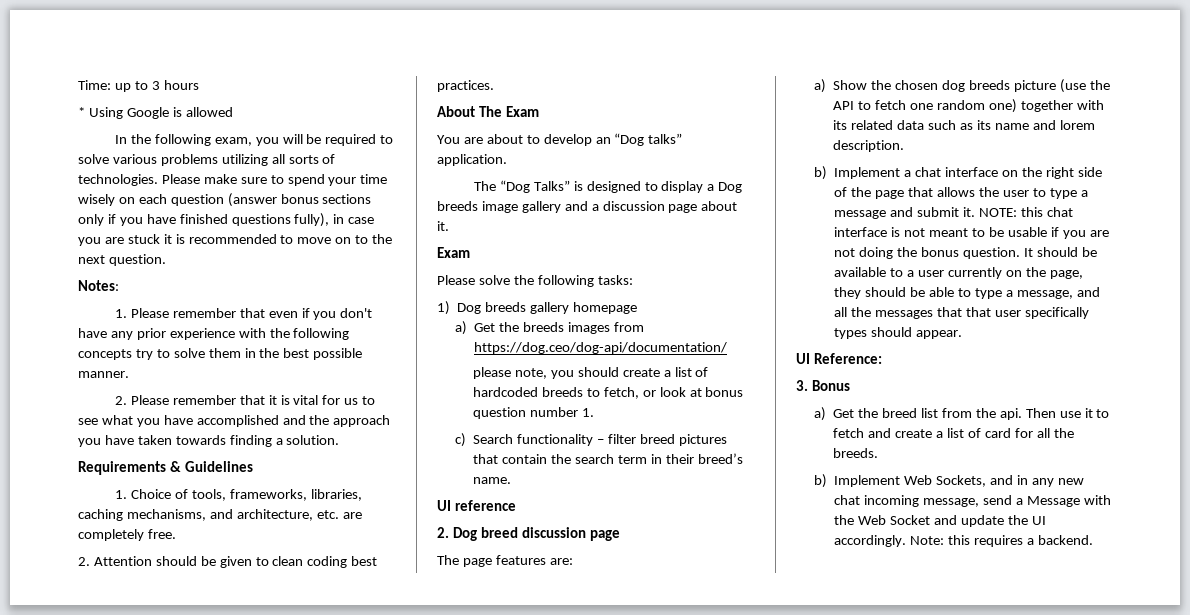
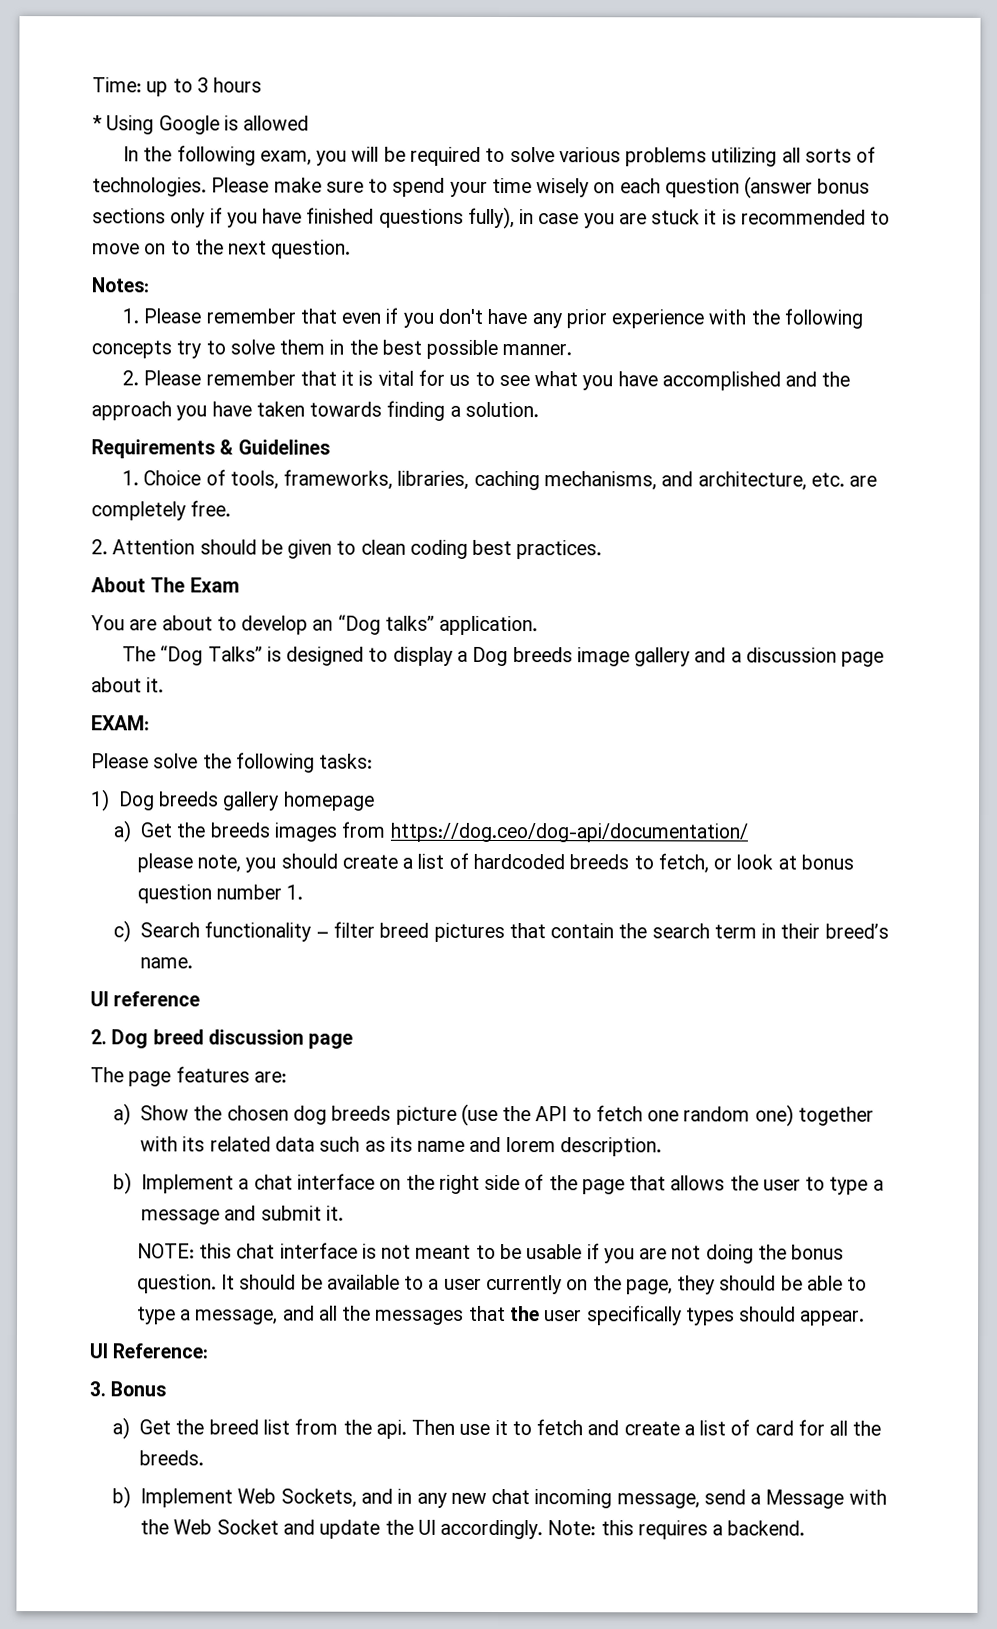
[437,247,470,258] Exam -> [91,715,150,731] EXAM:
(976, 212) none -> (344, 1213) //
[965,307,991,317] that -> [509,1306,540,1322] the

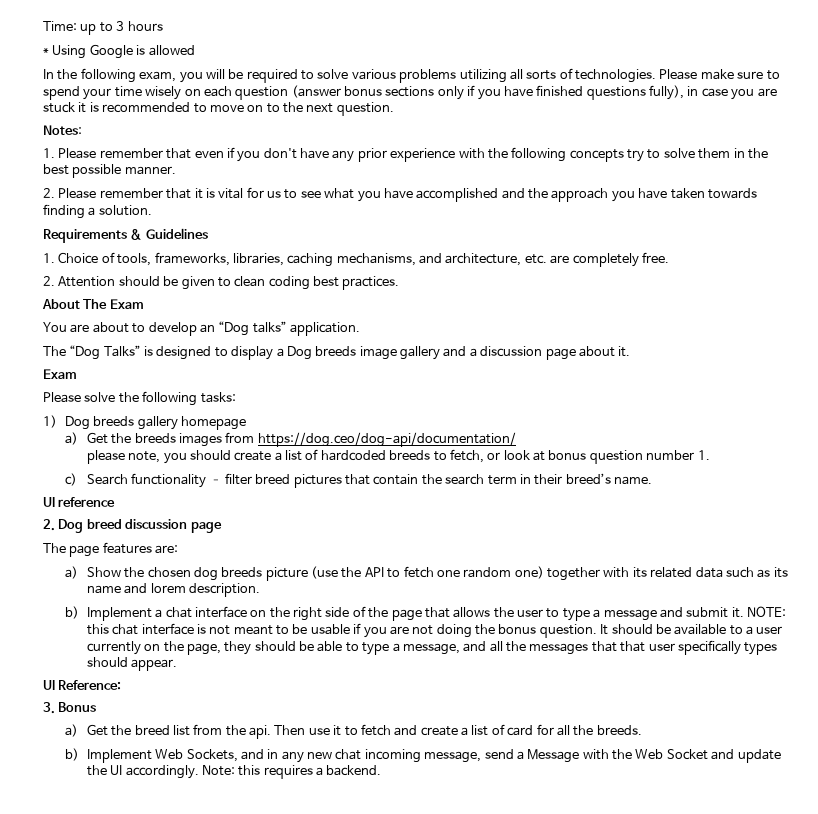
[91,715,150,731] EXAM: -> [43,369,77,379] Exam
(344, 1213) // -> (744, 612) none
[509,1306,540,1322] the -> [620,641,646,652] that

